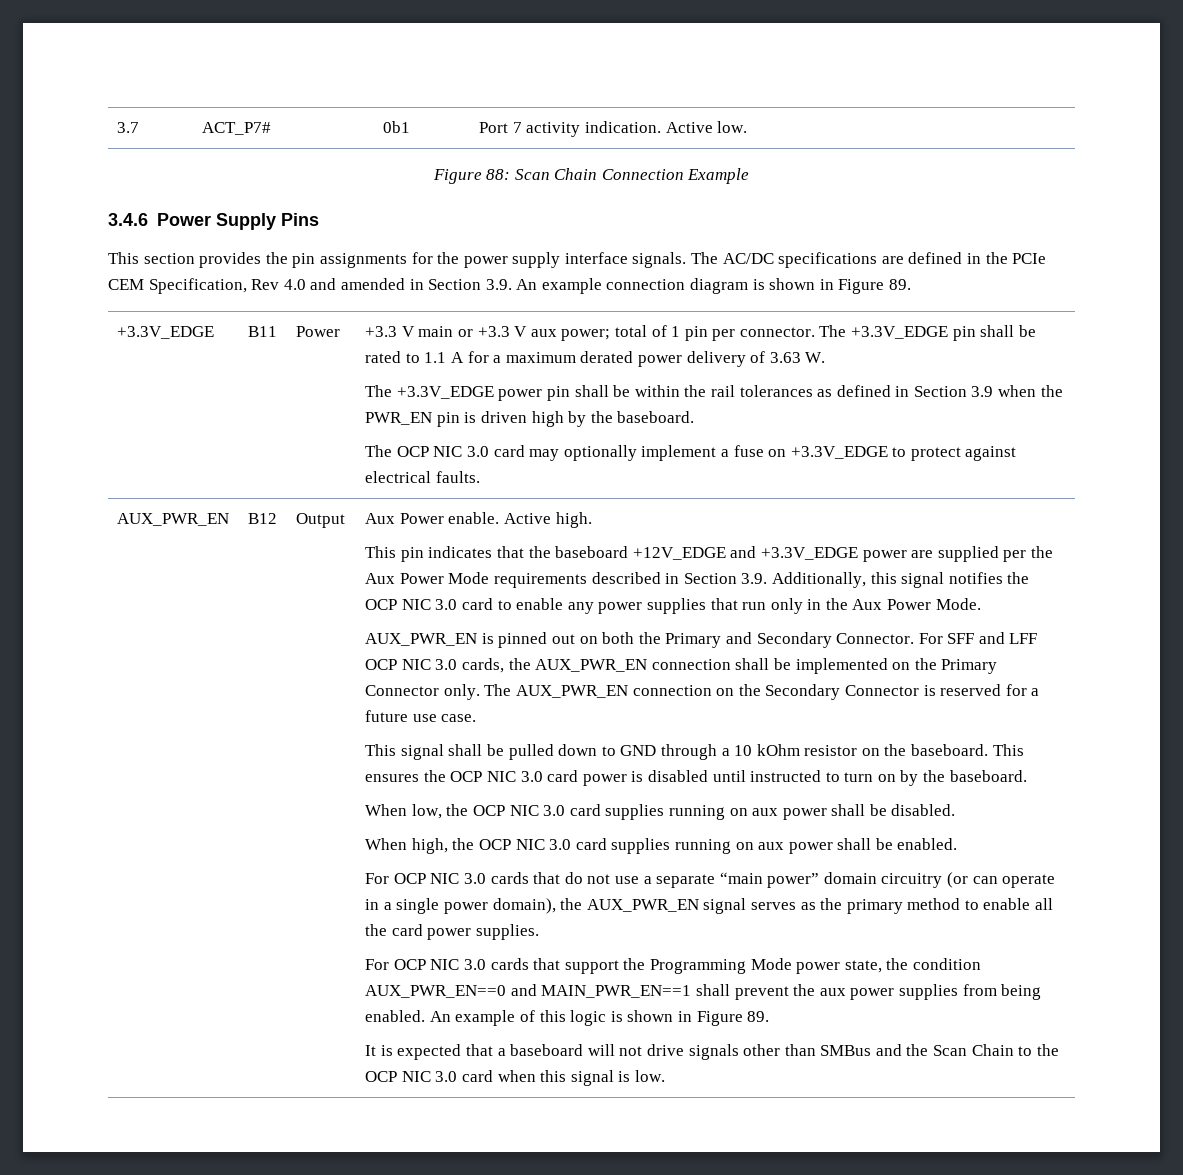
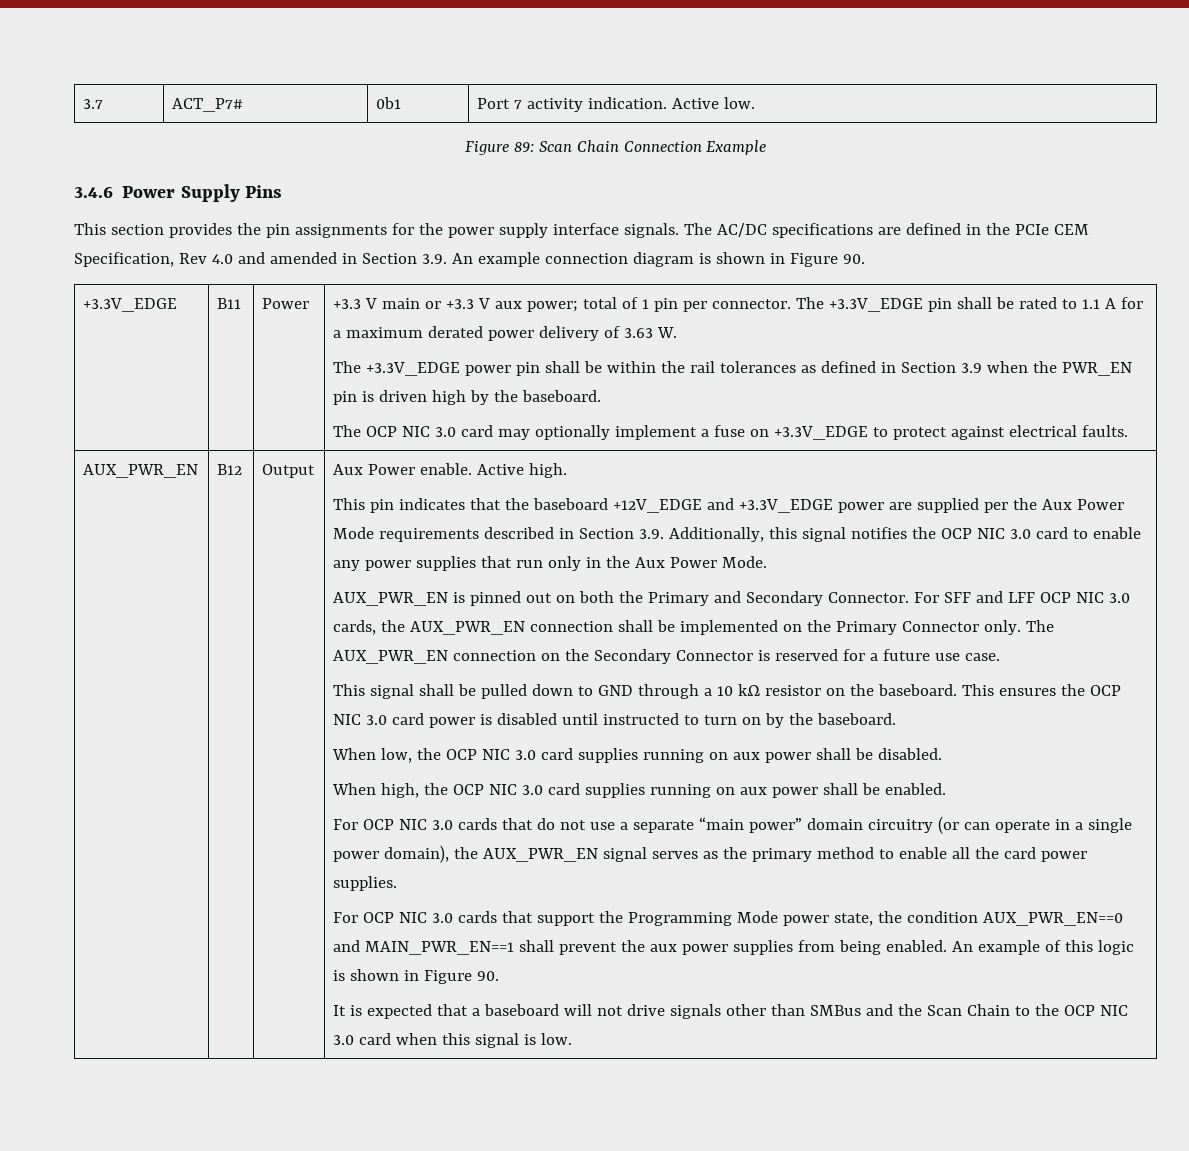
[486,169,511,180] 88: -> [513,142,534,152] 89:
[889,279,912,290] 89. -> [842,254,865,264] 90.
[756,744,800,756] kOhm -> [738,684,761,696] kΩ
[747,1011,770,1022] 89. -> [477,971,500,981] 90.

